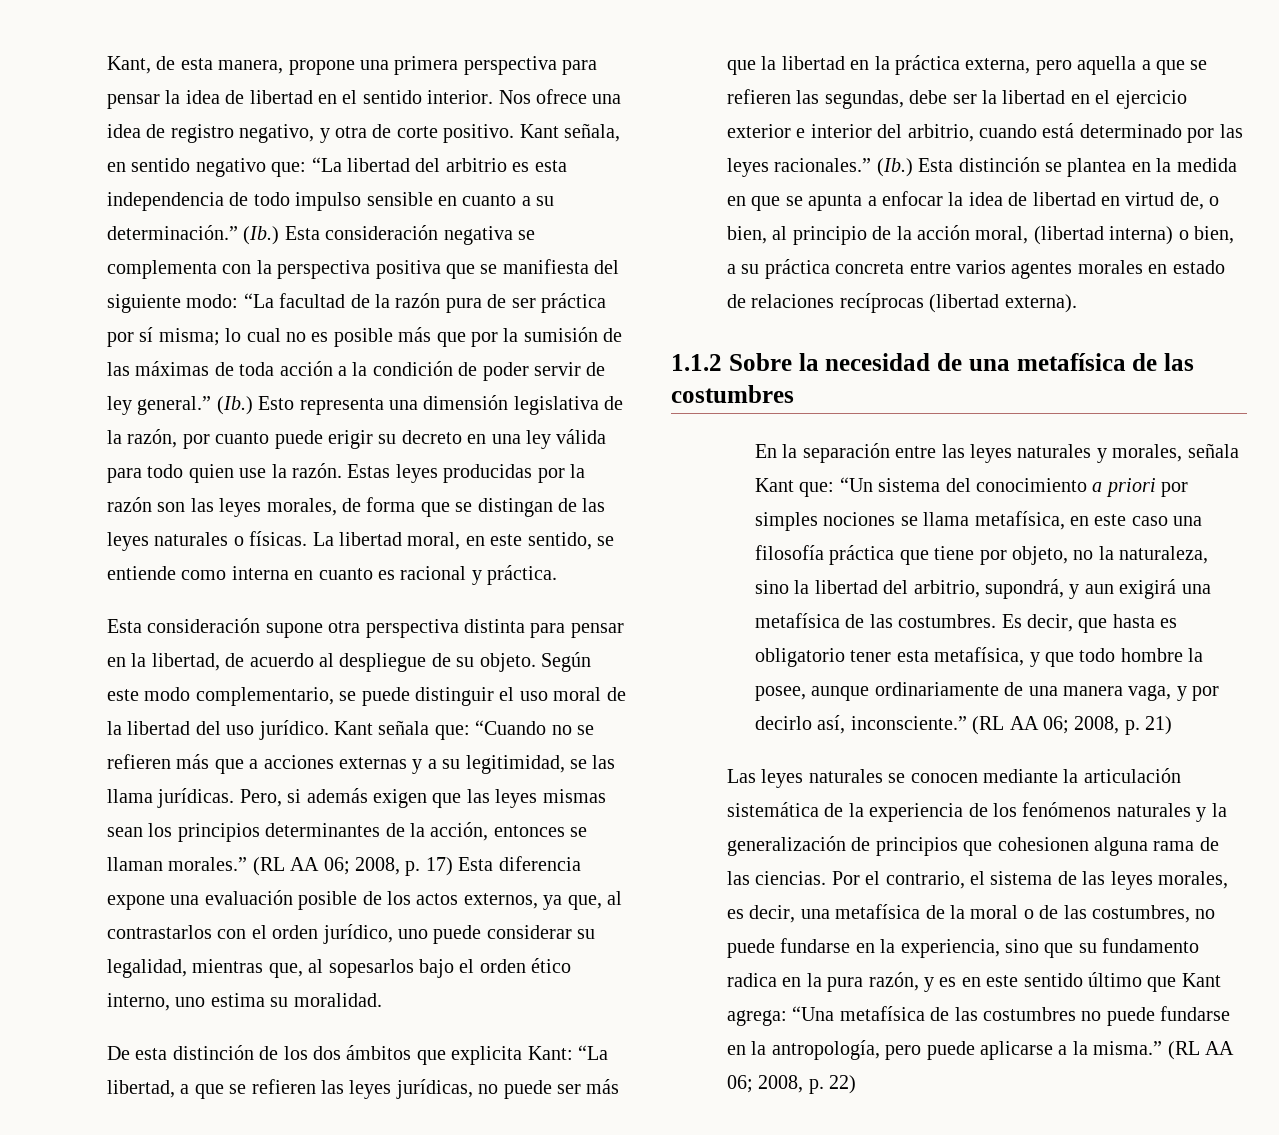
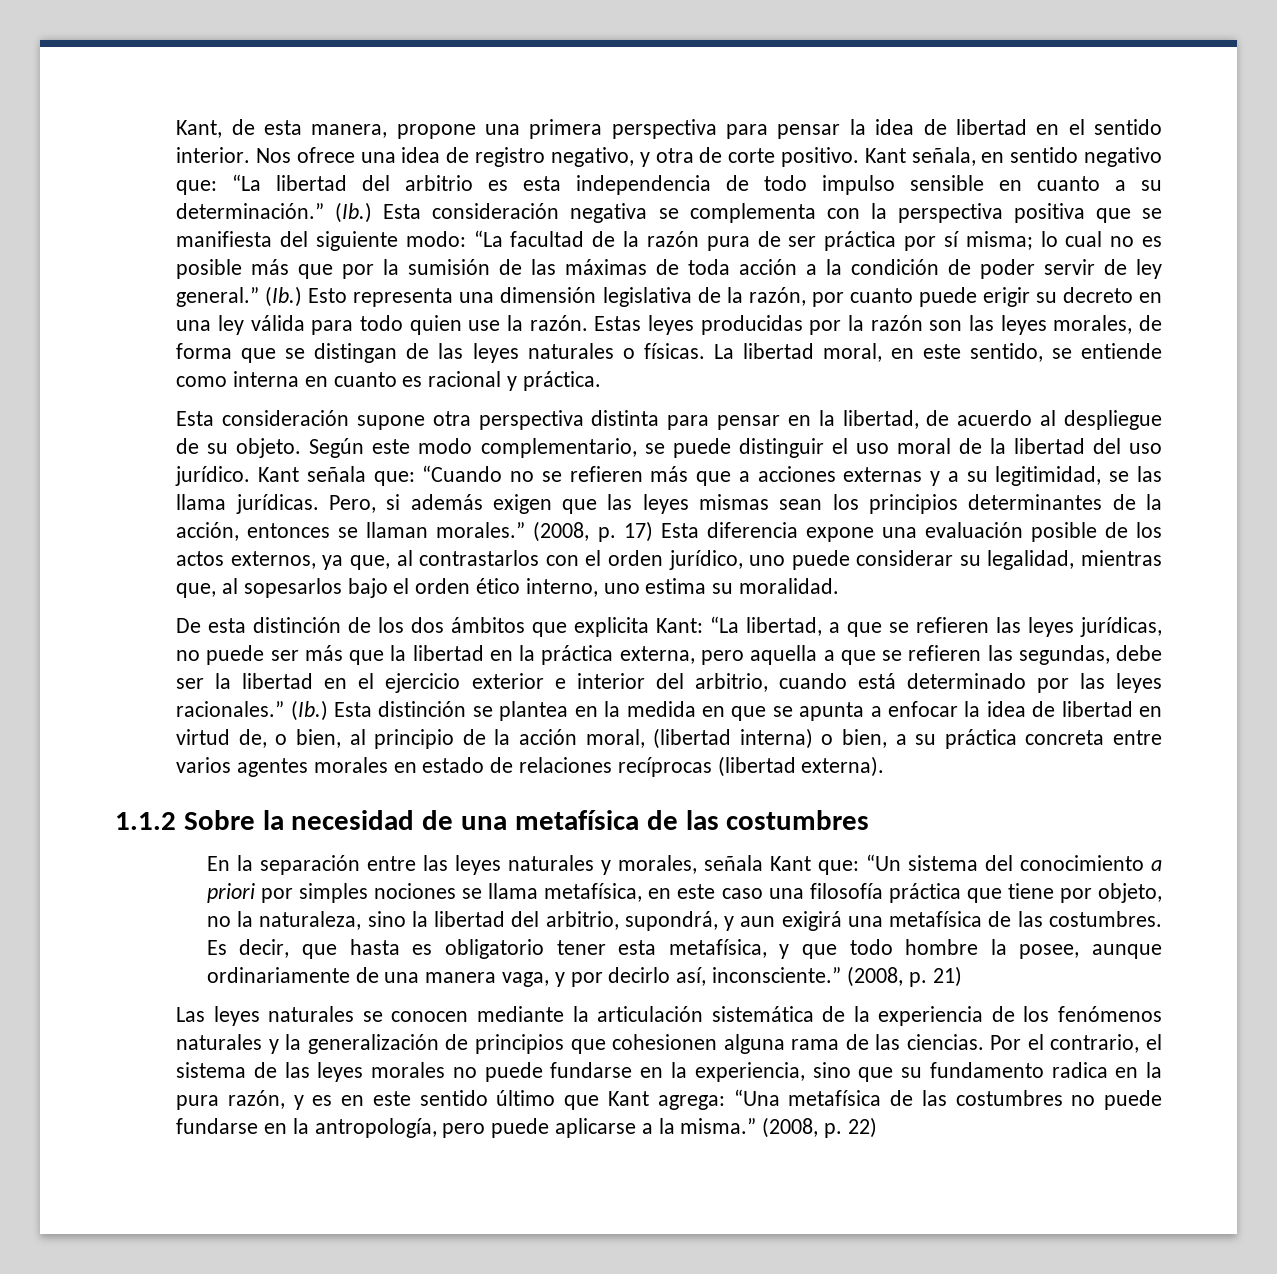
[252,857,400,876] (RL AA 06; 2008, -> [533,521,590,542] (2008,
[972,716,1120,735] (RL AA 06; 2008, -> [846,966,903,987] (2008,
[1157,871,1228,889] [726,904,1190,923] morales, es decir, una metafísica de la moral o de las costumbres, -> [371,1062,446,1078] morales
[1167,1041,1234,1060] [726,1075,804,1093] (RL AA 06; 2008, -> [762,1117,819,1138] (2008,

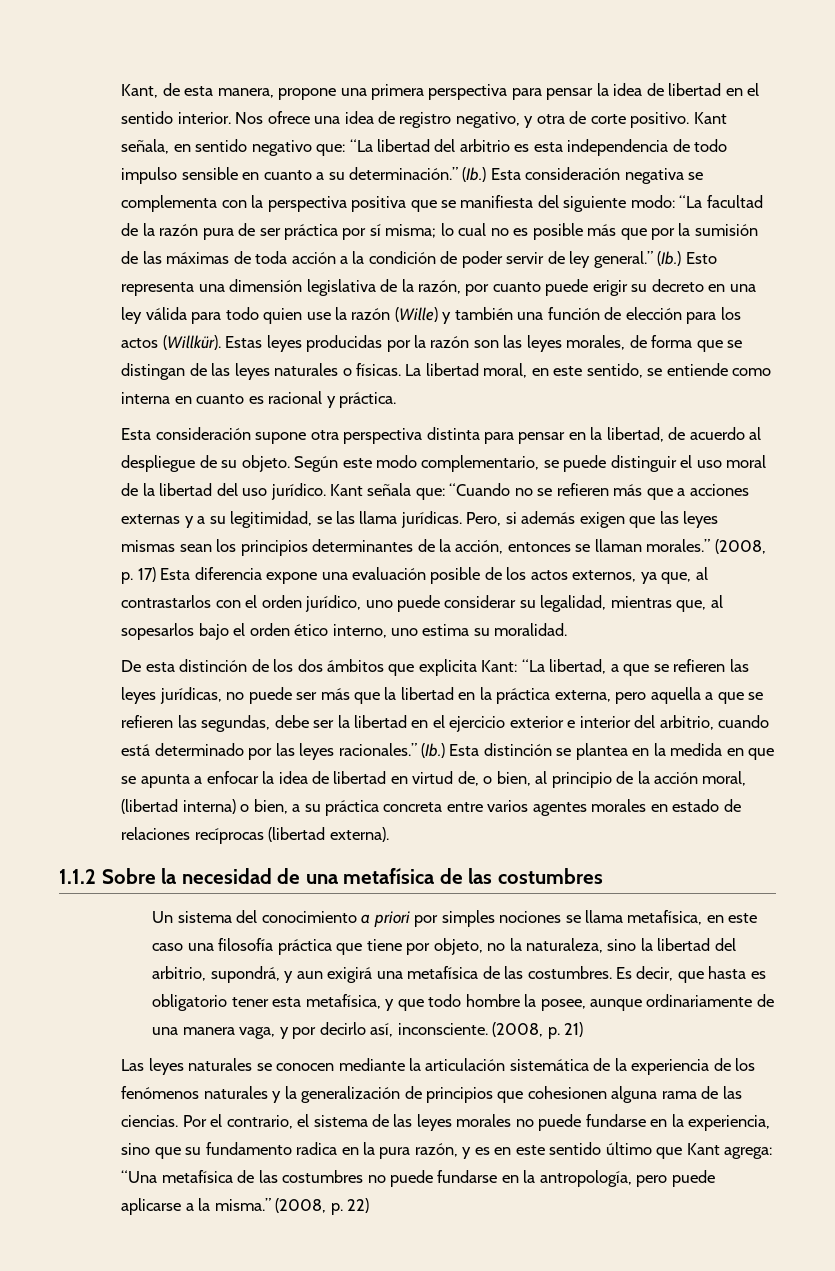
[529,315,588,331] razón. -> [351,307,741,324] [121,335,221,350] razón (Wille) y también una función de elección para los actos (Willkür).
[206,854,901,875] En la separación entre las leyes naturales y morales, señala Kant que: “Un -> [152,911,174,923] Un
[712,967,842,983] inconsciente.” -> [397,1023,488,1035] inconsciente.

